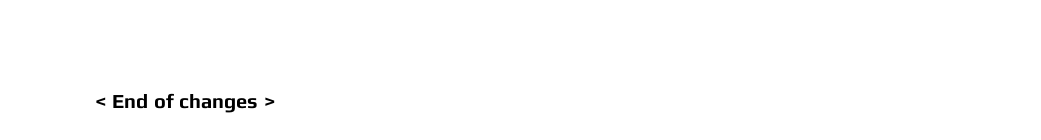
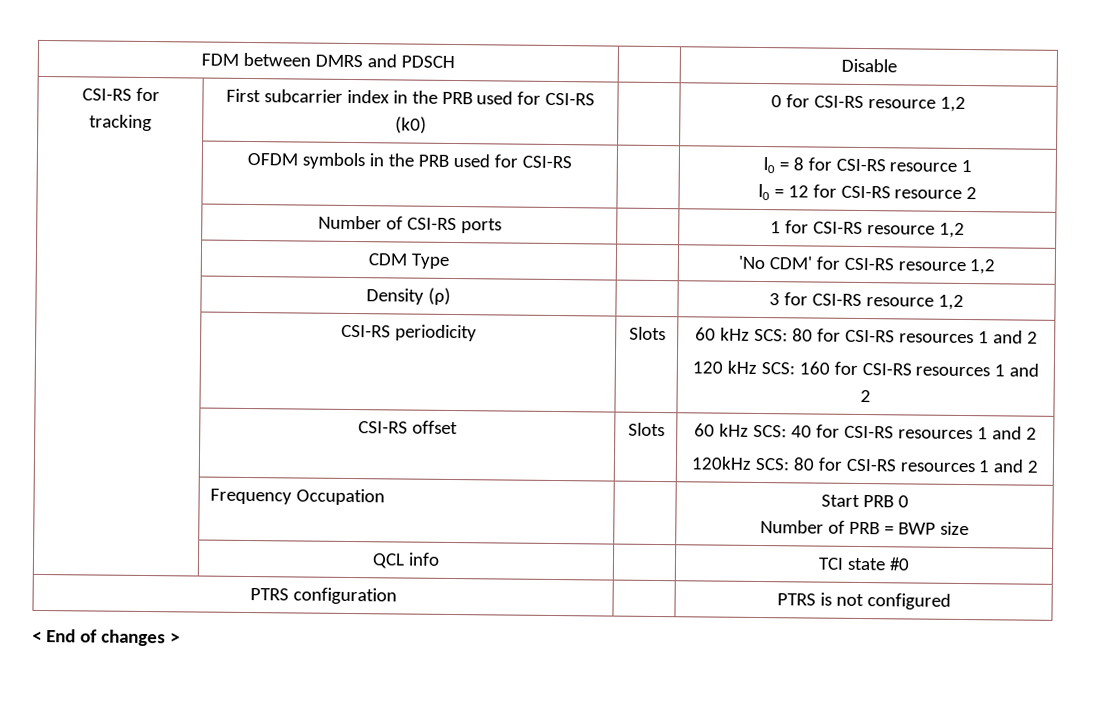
(95, 102) none -> [201,52,455,69] [840,58,897,73] [81,87,160,102] [89,114,152,132] [225,88,596,106] [394,116,427,134] [771,94,966,112] [247,152,572,170] [762,157,973,174] [757,183,978,201] [317,215,502,234] [770,220,965,238] [368,253,449,269] [737,255,996,275] [366,287,451,305] [769,292,964,310] [340,324,477,342] [628,326,666,341] [695,327,1038,344] [691,360,1040,377] [860,389,871,403] [358,420,458,435] [627,422,665,437] [694,423,1037,440] [690,456,1039,473] [210,488,386,506] [820,494,909,508] [760,520,969,536] [372,552,440,569] [818,557,910,571] [249,587,397,605] [776,592,951,610] FDM between DMRS and PDSCH | | Disable // CSI-RS for tracking | First subcarrier index in the PRB used for CSI-RS (k0) | | 0 for CSI-RS resource 1,2 // | OFDM symbols in the PRB used for CSI-RS | | l0 = 8 for CSI-RS resource 1 // l0 = 12 for CSI-RS resource 2 // | Number of CSI-RS ports | | 1 for CSI-RS resource 1,2 // | CDM Type | | 'No CDM' for CSI-RS resource 1,2 // | Density (ρ) | | 3 for CSI-RS resource 1,2 // | CSI-RS periodicity | Slots | 60 kHz SCS: 80 for CSI-RS resources 1 and 2 // 120 kHz SCS: 160 for CSI-RS resources 1 and 2 // | CSI-RS offset | Slots | 60 kHz SCS: 40 for CSI-RS resources 1 and 2 // 120kHz SCS: 80 for CSI-RS resources 1 and 2 // | Frequency Occupation | | Start PRB 0 // Number of PRB = BWP size // | QCL info | | TCI state #0 // PTRS configuration | | PTRS is not configured //

